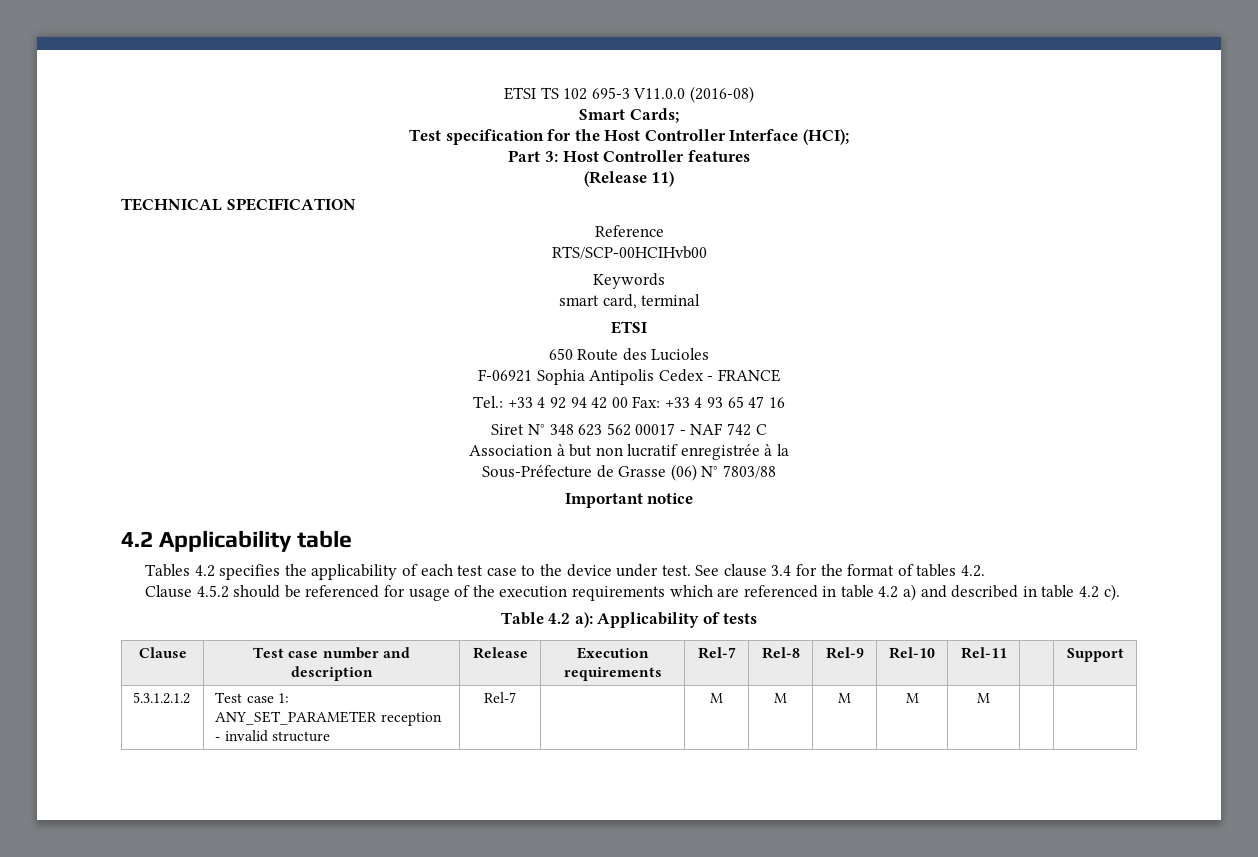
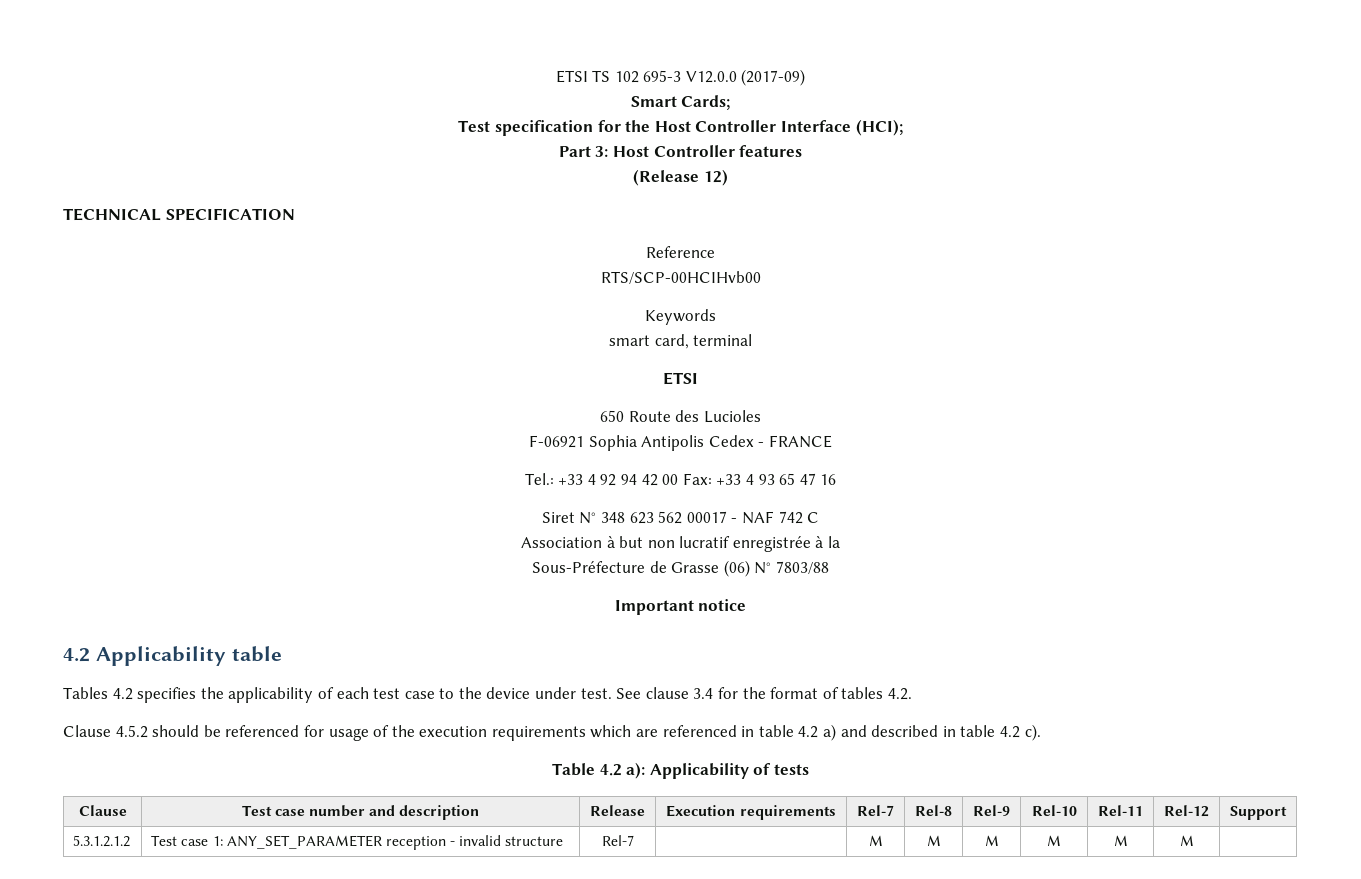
[633,86,754,103] V11.0.0 (2016-08) -> [685,69,806,86] V12.0.0 (2017-09)
[651,171,675,187] 11) -> [703,169,728,186] 12)
(1007, 653) none -> [1164,805,1209,817] Rel-12
(990, 698) none -> [1179,835,1194,846] M

